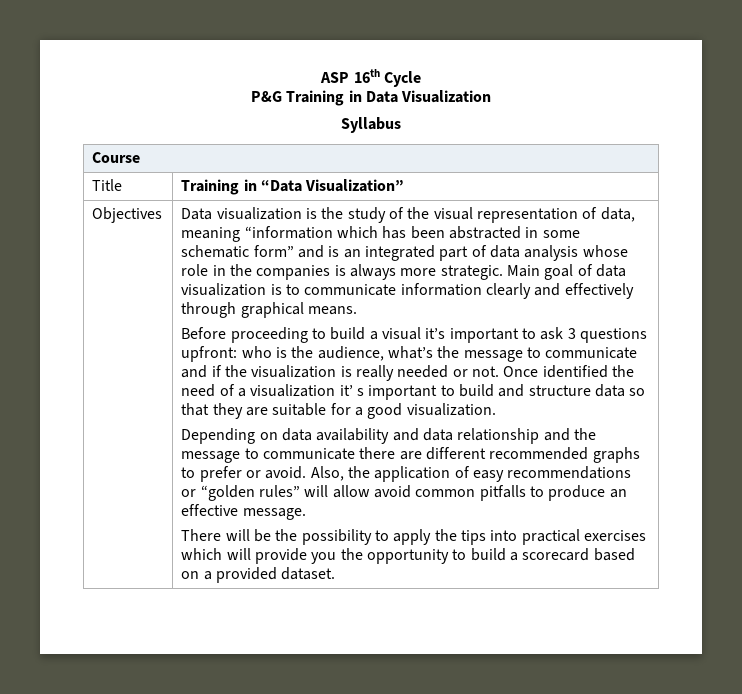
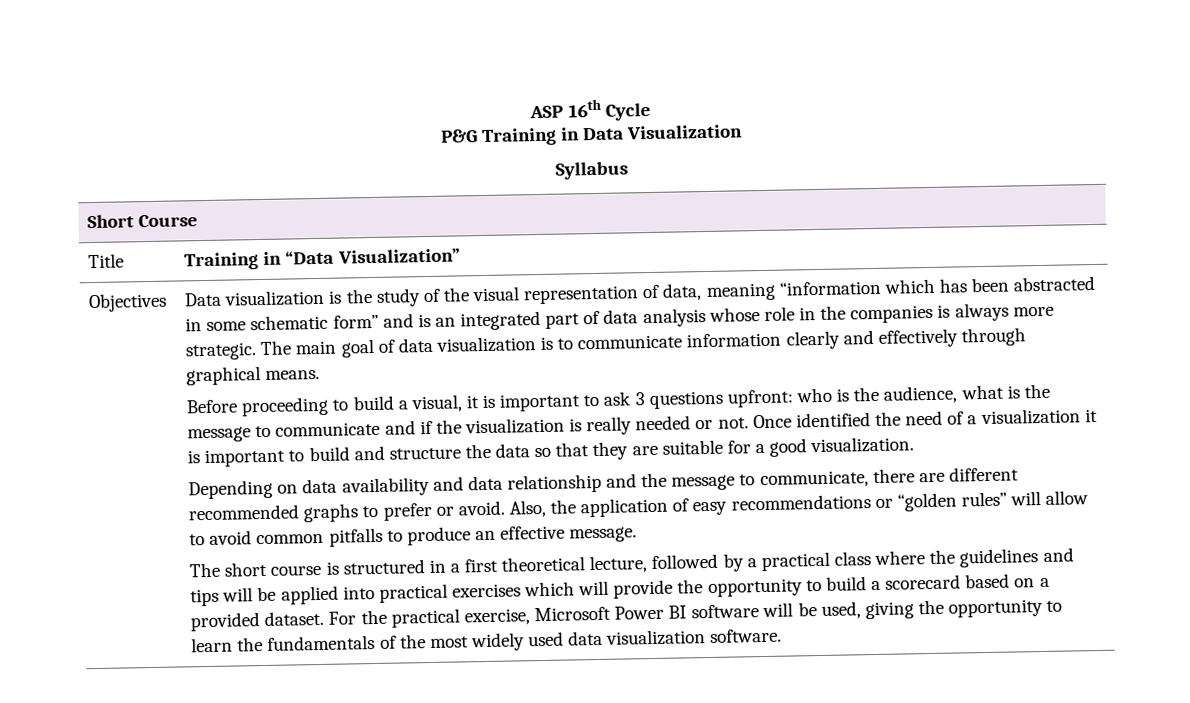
(401, 125) none -> [87,214,135,229] Short
[506,265,540,277] Main -> [260,340,337,356] The main
[381,327,446,340] visual it’s -> [410,394,496,413] visual, it is
[387,346,433,359] what’s -> [960,384,1020,400] what is
[339,385,364,396] it’ s -> [1084,408,1098,423] [187,450,201,464] it is
(591, 390) none -> [464,443,491,459] the
[262,448,355,460] communicate -> [759,470,869,489] communicate,
(370, 491) none -> [189,534,206,546] to
[181,529,486,545] There will be the possibility to apply the tips -> [189,547,1074,578] [190,585,339,607] The short course is structured in a first theoretical lecture, followed by a practical class where the guidelines and tips will be applied
[311,552,337,564] you -> (674, 589) none
(336, 573) none -> [328,598,1063,628] [191,628,783,653] For the practical exercise, Microsoft Power BI software will be used, giving the opportunity to learn the fundamentals of the most widely used data visualization software.

